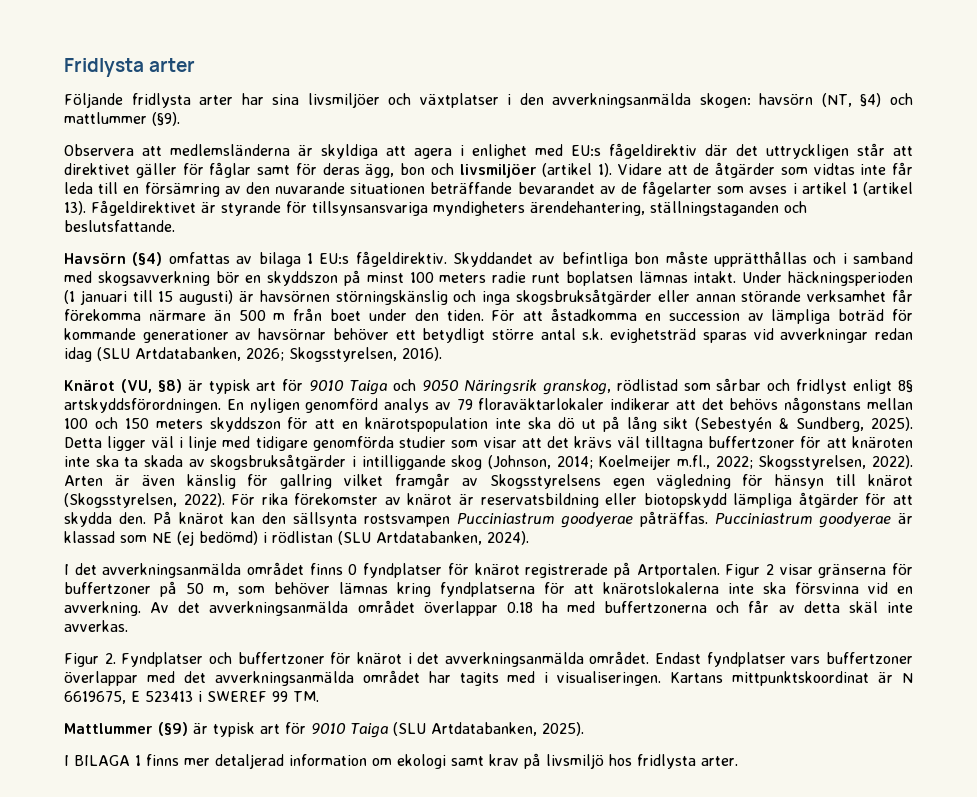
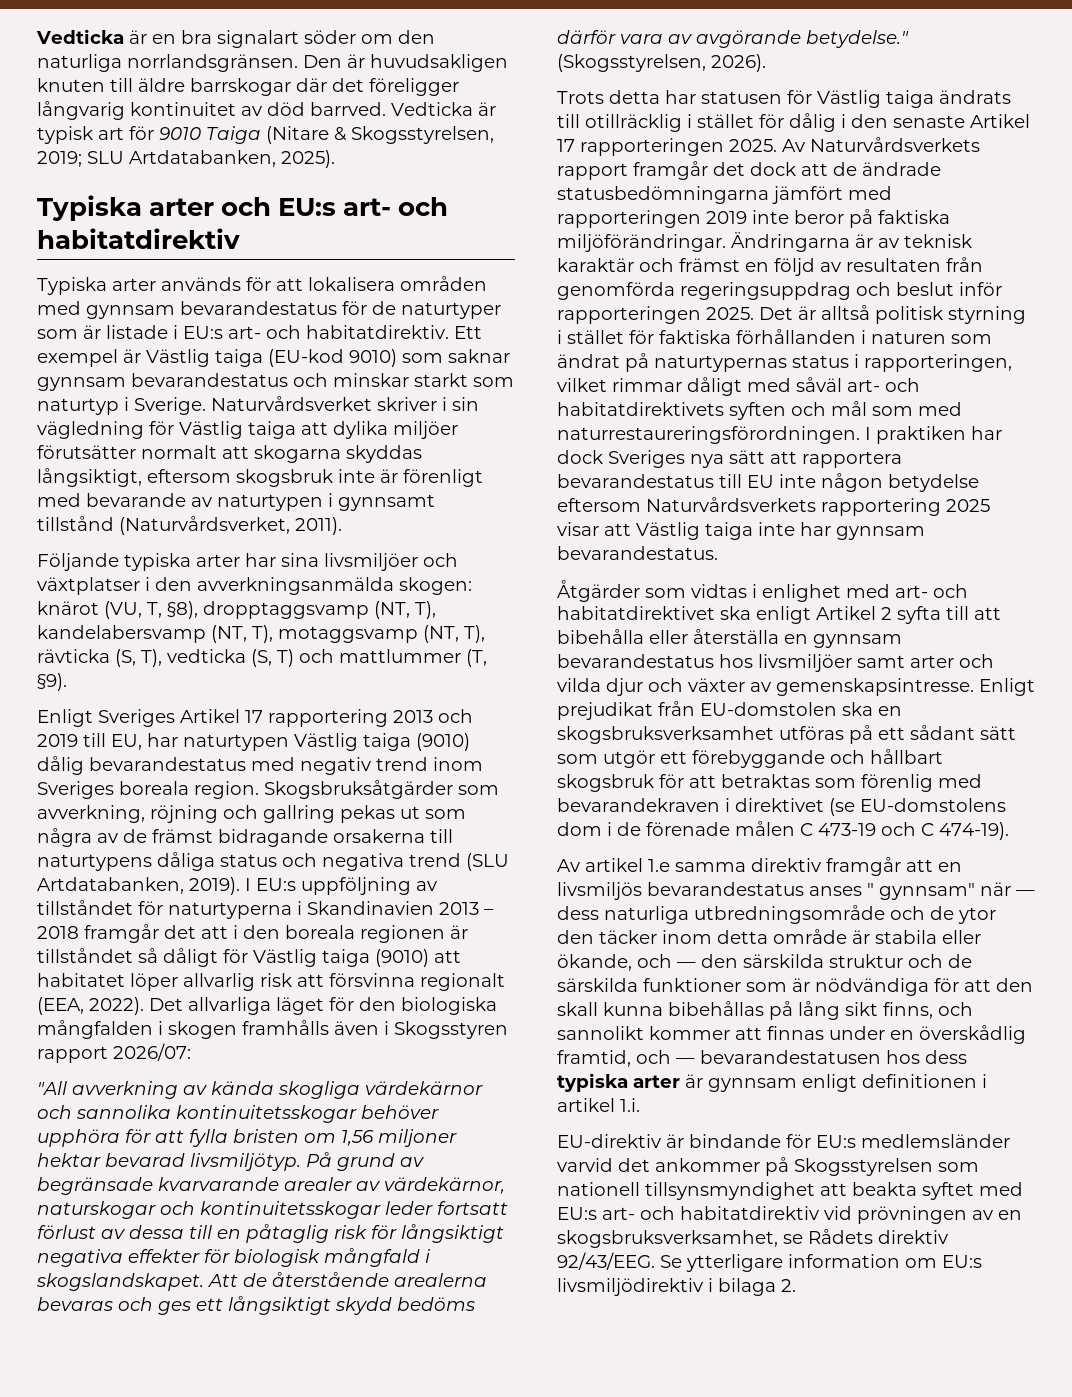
[64,58,196,77] Fridlysta arter -> [36,29,435,48] [37,54,508,72] [37,78,459,96] [37,101,496,120] [37,126,494,144] [37,150,335,168] [37,195,449,221] [37,228,240,249] [37,276,487,295] [37,301,501,319] [37,325,482,339] [37,349,510,367] [37,373,514,391] [37,396,479,415] [37,421,458,439] [37,445,422,463] [37,468,483,487] [37,493,435,511] [37,516,342,535] Vedticka är en bra signalart söder om den naturliga norrlandsgränsen. Den är huvudsakligen knuten till äldre barrskogar där det föreligger långvarig kontinuitet av död barrved. Vedticka är typisk art för 9010 Taiga (Nitare & Skogsstyrelsen, 2019; SLU Artdatabanken, 2025). // Typiska arter och EU:s art- och habitatdirektiv // Typiska arter används för att lokalisera områden med gynnsam bevarandestatus för de naturtyper som är listade i EU:s art- och habitatdirektiv. Ett exempel är Västlig taiga (EU-kod 9010) som saknar gynnsam bevarandestatus och minskar starkt som naturtyp i Sverige. Naturvårdsverket skriver i sin vägledning för Västlig taiga att dylika miljöer förutsätter normalt att skogarna skyddas långsiktigt, eftersom skogsbruk inte är förenligt med bevarande av naturtypen i gynnsamt tillstånd (Naturvårdsverket, 2011).
[131,93,191,108] fridlysta -> [124,553,191,571] typiska
[759,93,913,107] [64,112,180,126] [64,143,913,159] [64,162,913,178] [64,181,913,197] [64,200,807,216] [64,220,175,232] [64,251,913,267] [64,270,913,286] [64,289,913,305] [64,308,914,324] [64,328,913,343] [64,347,442,362] [64,378,914,395] [64,397,913,413] [64,416,914,432] [64,436,914,451] [64,454,913,470] [64,473,914,489] [64,492,913,508] [64,511,913,528] [64,531,529,546] [64,562,913,578] [64,581,913,597] [64,600,913,616] [64,620,128,632] [64,651,913,667] [64,670,913,686] [64,691,319,704] [64,722,584,738] [64,753,738,769] havsörn (NT, §4) och mattlummer (§9). // Observera att medlemsländerna är skyldiga att agera i enlighet med EU:s fågeldirektiv där det uttryckligen står att direktivet gäller för fåglar samt för deras ägg, bon och livsmiljöer (artikel 1). Vidare att de åtgärder som vidtas inte får leda till en försämring av den nuvarande situationen beträffande bevarandet av de fågelarter som avses i artikel 1 (artikel 13). Fågeldirektivet är styrande för tillsynsansvariga myndigheters ärendehantering, ställningstaganden och beslutsfattande. // Havsörn (§4) omfattas av bilaga 1 EU:s fågeldirektiv. Skyddandet av befintliga bon måste upprätthållas och i samband med skogsavverkning bör en skyddszon på minst 100 meters radie runt boplatsen lämnas intakt. Under häckningsperioden (1 januari till 15 augusti) är havsörnen störningskänslig och inga skogsbruksåtgärder eller annan störande verksamhet får förekomma närmare än 500 m från boet under den tiden. För att åstadkomma en succession av lämpliga boträd för kommande generationer av havsörnar behöver ett betydligt större antal s.k. evighetsträd sparas vid avverkningar redan idag (SLU Artdatabanken, 2026; Skogsstyrelsen, 2016). // Knärot (VU, §8) är typisk art för 9010 Taiga och 9050 Näringsrik granskog, rödlistad som sårbar och fridlyst enligt 8§ artskyddsförordningen. En nyligen genomförd analys av 79 floraväktarlokaler indikerar att det behövs någonstans mellan 100 och 150 meters skyddszon för att en knärotspopulation inte ska dö ut på lång sikt (Sebestyén & Sundberg, 2025). Detta ligger väl i linje med tidigare genomförda studier som visar att det krävs väl tilltagna buffertzoner för att knäroten inte ska ta skada av skogsbruksåtgärder i intilliggande skog (Johnson, 2014; Koelmeijer m.fl., 2022; Skogsstyrelsen, 2022). Arten är även känslig för gallring vilket framgår av Skogsstyrelsens egen vägledning för hänsyn till knärot (Skogsstyrelsen, 2022). För rika förekomster av knärot är reservatsbildning eller biotopskydd lämpliga åtgärder för att skydda den. På knärot kan den sällsynta rostsvampen Pucciniastrum goodyerae påträffas. Pucciniastrum goodyerae är klassad som NE (ej bedömd) i rödlistan (SLU Artdatabanken, 2024). // I det avverkningsanmälda området finns 0 fyndplatser för knärot registrerade på Artportalen. Figur 2 visar gränserna för buffertzoner på 50 m, som behöver lämnas kring fyndplatserna för att knärotslokalerna inte ska försvinna vid en avverkning. Av det avverkningsanmälda området överlappar 0.18 ha med buffertzonerna och får av detta skäl inte avverkas. // Figur 2. Fyndplatser och buffertzoner för knärot i det avverkningsanmälda området. Endast fyndplatser vars buffertzoner överlappar med det avverkningsanmälda området har tagits med i visualiseringen. Kartans mittpunktskoordinat är N 6619675, E 523413 i SWEREF 99 TM. // Mattlummer (§9) är typisk art för 9010 Taiga (SLU Artdatabanken, 2025). // I BILAGA 1 finns mer detaljerad information om ekologi samt krav på livsmiljö hos fridlysta arter. -> [37,601,436,619] [37,625,485,643] [37,649,487,667] [37,673,67,691] [37,709,473,727] [37,733,470,751] [37,756,483,775] [37,780,499,799] [37,805,466,823] [37,828,453,847] [37,852,509,871] [37,877,437,895] [37,900,494,919] [37,924,468,943] [37,948,461,967] [37,973,505,991] [37,997,497,1015] [37,1020,508,1039] [37,1043,191,1063] [37,1081,483,1099] [37,1105,439,1123] [37,1129,457,1147] [37,1152,424,1171] [37,1177,505,1195] [37,1201,508,1219] [37,1224,504,1243] [37,1248,431,1267] [36,1272,487,1291] [37,1296,475,1315] [557,30,909,48] [557,54,766,72] [557,90,1011,108] [557,113,1030,132] [557,137,980,156] [557,161,941,180] [557,186,892,204] [557,209,950,228] [557,232,972,252] [557,257,983,276] [557,282,1002,300] [557,305,1026,324] [557,329,992,344] [557,353,1012,372] [557,377,920,396] [557,401,962,420] [557,426,1002,444] [557,450,902,468] [557,473,979,492] [557,497,990,516] [557,522,925,540] [557,546,718,560] [557,580,968,602] [557,606,1001,624] [557,629,902,648] [557,654,994,672] [557,678,1035,696] [557,701,902,720] [557,725,1016,744] [557,749,943,768] [557,774,982,792] [557,798,1006,816] [557,821,1009,840] [557,857,962,876] [557,882,1035,900] [557,905,996,924] [557,929,981,944] [557,954,972,971] [557,978,1033,996] [557,1001,973,1020] [557,1025,1026,1044] [557,1050,967,1067] [557,1073,987,1092] [557,1098,640,1112] [557,1134,1010,1148] [557,1157,979,1176] [557,1182,1023,1200] [557,1206,1022,1224] [557,1229,948,1248] [557,1252,982,1272] [557,1278,796,1296] knärot (VU, T, §8), dropptaggsvamp (NT, T), kandelabersvamp (NT, T), motaggsvamp (NT, T), rävticka (S, T), vedticka (S, T) och mattlummer (T, §9). // Enligt Sveriges Artikel 17 rapportering 2013 och 2019 till EU, har naturtypen Västlig taiga (9010) dålig bevarandestatus med negativ trend inom Sveriges boreala region. Skogsbruksåtgärder som avverkning, röjning och gallring pekas ut som några av de främst bidragande orsakerna till naturtypens dåliga status och negativa trend (SLU Artdatabanken, 2019). I EU:s uppföljning av tillståndet för naturtyperna i Skandinavien 2013 – 2018 framgår det att i den boreala regionen är tillståndet så dåligt för Västlig taiga (9010) att habitatet löper allvarlig risk att försvinna regionalt (EEA, 2022). Det allvarliga läget för den biologiska mångfalden i skogen framhålls även i Skogsstyren rapport 2026/07: // "All avverkning av kända skogliga värdekärnor och sannolika kontinuitetsskogar behöver upphöra för att fylla bristen om 1,56 miljoner hektar bevarad livsmiljötyp. På grund av begränsade kvarvarande arealer av värdekärnor, naturskogar och kontinuitetsskogar leder fortsatt förlust av dessa till en påtaglig risk för långsiktigt negativa effekter för biologisk mångfald i skogslandskapet. Att de återstående arealerna bevaras och ges ett långsiktigt skydd bedöms därför vara av avgörande betydelse." (Skogsstyrelsen, 2026). // Trots detta har statusen för Västlig taiga ändrats till otillräcklig i stället för dålig i den senaste Artikel 17 rapporteringen 2025. Av Naturvårdsverkets rapport framgår det dock att de ändrade statusbedömningarna jämfört med rapporteringen 2019 inte beror på faktiska miljöförändringar. Ändringarna är av teknisk karaktär och främst en följd av resultaten från genomförda regeringsuppdrag och beslut inför rapporteringen 2025. Det är alltså politisk styrning i stället för faktiska förhållanden i naturen som ändrat på naturtypernas status i rapporteringen, vilket rimmar dåligt med såväl art- och habitatdirektivets syften och mål som med naturrestaureringsförordningen. I praktiken har dock Sveriges nya sätt att rapportera bevarandestatus till EU inte någon betydelse eftersom Naturvårdsverkets rapportering 2025 visar att Västlig taiga inte har gynnsam bevarandestatus. // Åtgärder som vidtas i enlighet med art- och habitatdirektivet ska enligt Artikel 2 syfta till att bibehålla eller återställa en gynnsam bevarandestatus hos livsmiljöer samt arter och vilda djur och växter av gemenskapsintresse. Enligt prejudikat från EU-domstolen ska en skogsbruksverksamhet utföras på ett sådant sätt som utgör ett förebyggande och hållbart skogsbruk för att betraktas som förenlig med bevarandekraven i direktivet (se EU-domstolens dom i de förenade målen C 473-19 och C 474-19). // Av artikel 1.e samma direktiv framgår att en livsmiljös bevarandestatus anses " gynnsam" när — dess naturliga utbredningsområde och de ytor den täcker inom detta område är stabila eller ökande, och — den särskilda struktur och de särskilda funktioner som är nödvändiga för att den skall kunna bibehållas på lång sikt finns, och sannolikt kommer att finnas under en överskådlig framtid, och — bevarandestatusen hos dess typiska arter är gynnsam enligt definitionen i artikel 1.i. // EU-direktiv är bindande för EU:s medlemsländer varvid det ankommer på Skogsstyrelsen som nationell tillsynsmyndighet att beakta syftet med EU:s art- och habitatdirektiv vid prövningen av en skogsbruksverksamhet, se Rådets direktiv 92/43/EEG. Se ytterligare information om EU:s livsmiljödirektiv i bilaga 2.

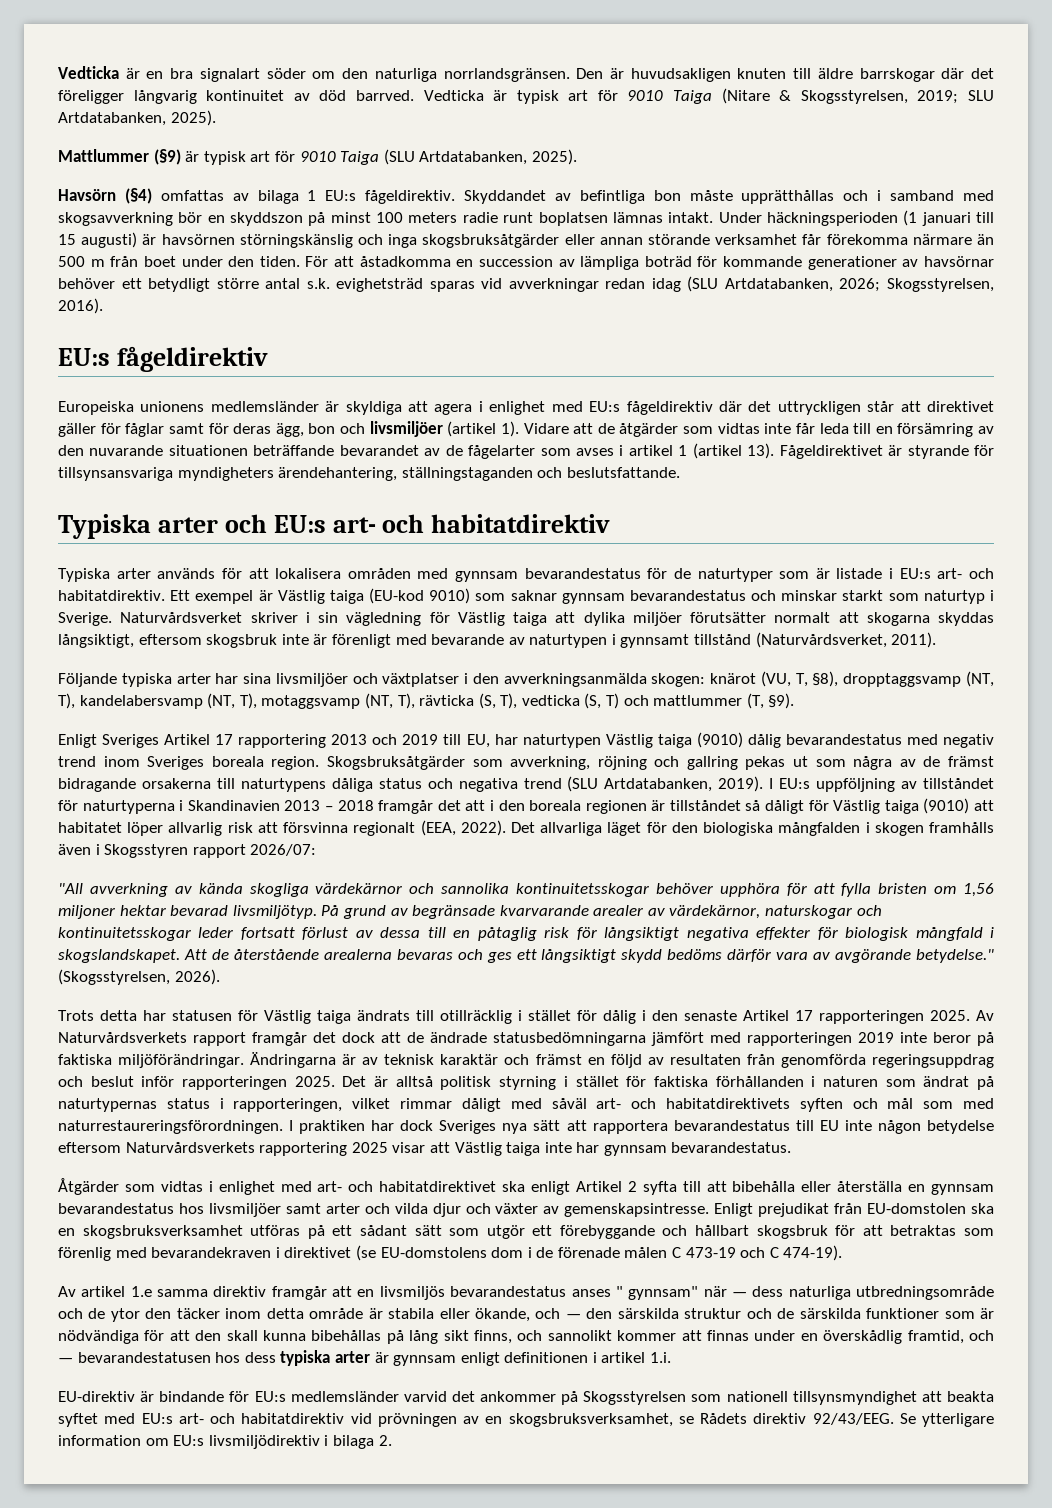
(335, 159) none -> [58,149,577,165] [58,188,994,204] [58,210,995,226] [58,232,995,248] [58,256,995,270] [58,276,994,292] [58,298,103,314] [58,346,268,372] [58,401,994,415] [58,421,994,437] [58,443,995,459] [58,467,680,481] // Mattlummer (§9) är typisk art för 9010 Taiga (SLU Artdatabanken, 2025). // Havsörn (§4) omfattas av bilaga 1 EU:s fågeldirektiv. Skyddandet av befintliga bon måste upprätthållas och i samband med skogsavverkning bör en skyddszon på minst 100 meters radie runt boplatsen lämnas intakt. Under häckningsperioden (1 januari till 15 augusti) är havsörnen störningskänslig och inga skogsbruksåtgärder eller annan störande verksamhet får förekomma närmare än 500 m från boet under den tiden. För att åstadkomma en succession av lämpliga boträd för kommande generationer av havsörnar behöver ett betydligt större antal s.k. evighetsträd sparas vid avverkningar redan idag (SLU Artdatabanken, 2026; Skogsstyrelsen, 2016). // EU:s fågeldirektiv // Europeiska unionens medlemsländer är skyldiga att agera i enlighet med EU:s fågeldirektiv där det uttryckligen står att direktivet gäller för fåglar samt för deras ägg, bon och livsmiljöer (artikel 1). Vidare att de åtgärder som vidtas inte får leda till en försämring av den nuvarande situationen beträffande bevarandet av de fågelarter som avses i artikel 1 (artikel 13). Fågeldirektivet är styrande för tillsynsansvariga myndigheters ärendehantering, ställningstaganden och beslutsfattande.

